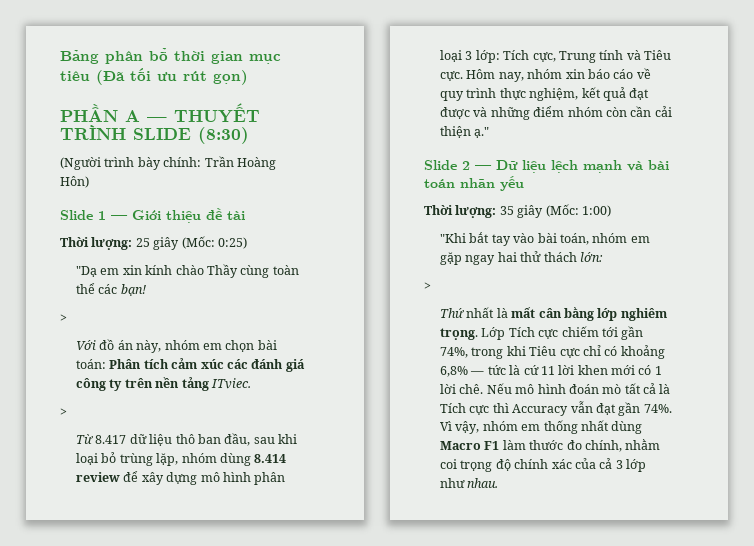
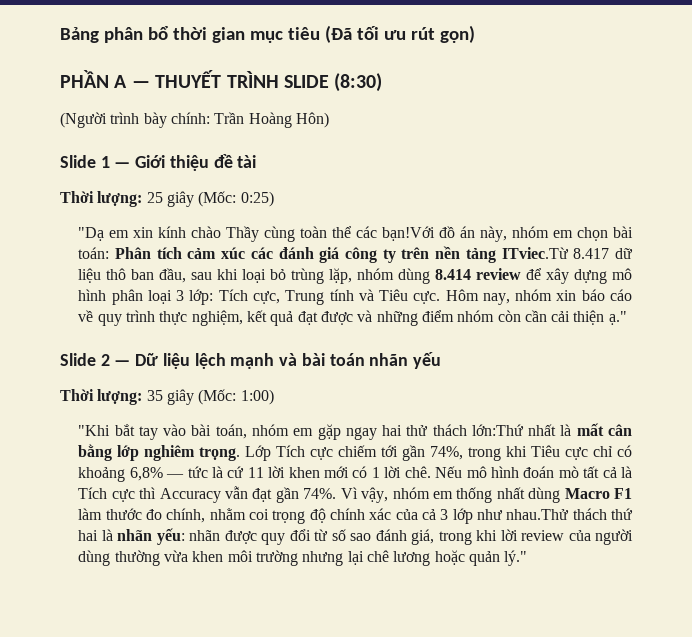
[120,284,146,296] [60,314,67,322] [76,340,97,350] bạn! // > // Với -> [382,226,436,241] bạn!Với
[210,378,251,389] [60,408,67,416] [76,434,94,444] ITviec. // > // Từ -> [501,247,569,259] ITviec.Từ
[579,252,603,262] [424,282,431,290] [440,308,465,318] lớn: // > // Thứ -> [471,424,524,436] lớn:Thứ
[467,478,499,488] nhau. -> [506,508,634,520] [78,528,633,545] [78,550,528,566] nhau.Thử thách thứ hai là nhãn yếu: nhãn được quy đổi từ số sao đánh giá, trong khi lời review của người dùng thường vừa khen môi trường nhưng lại chê lương hoặc quản lý."

